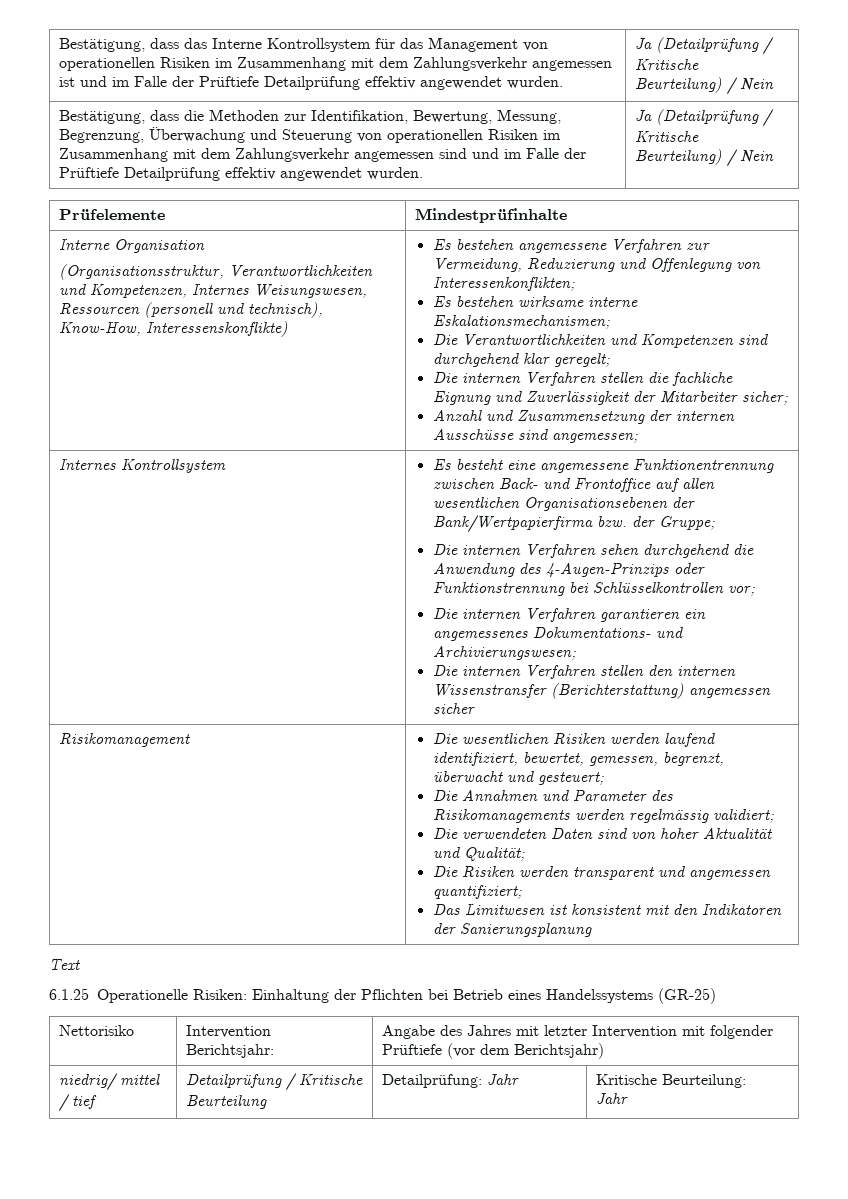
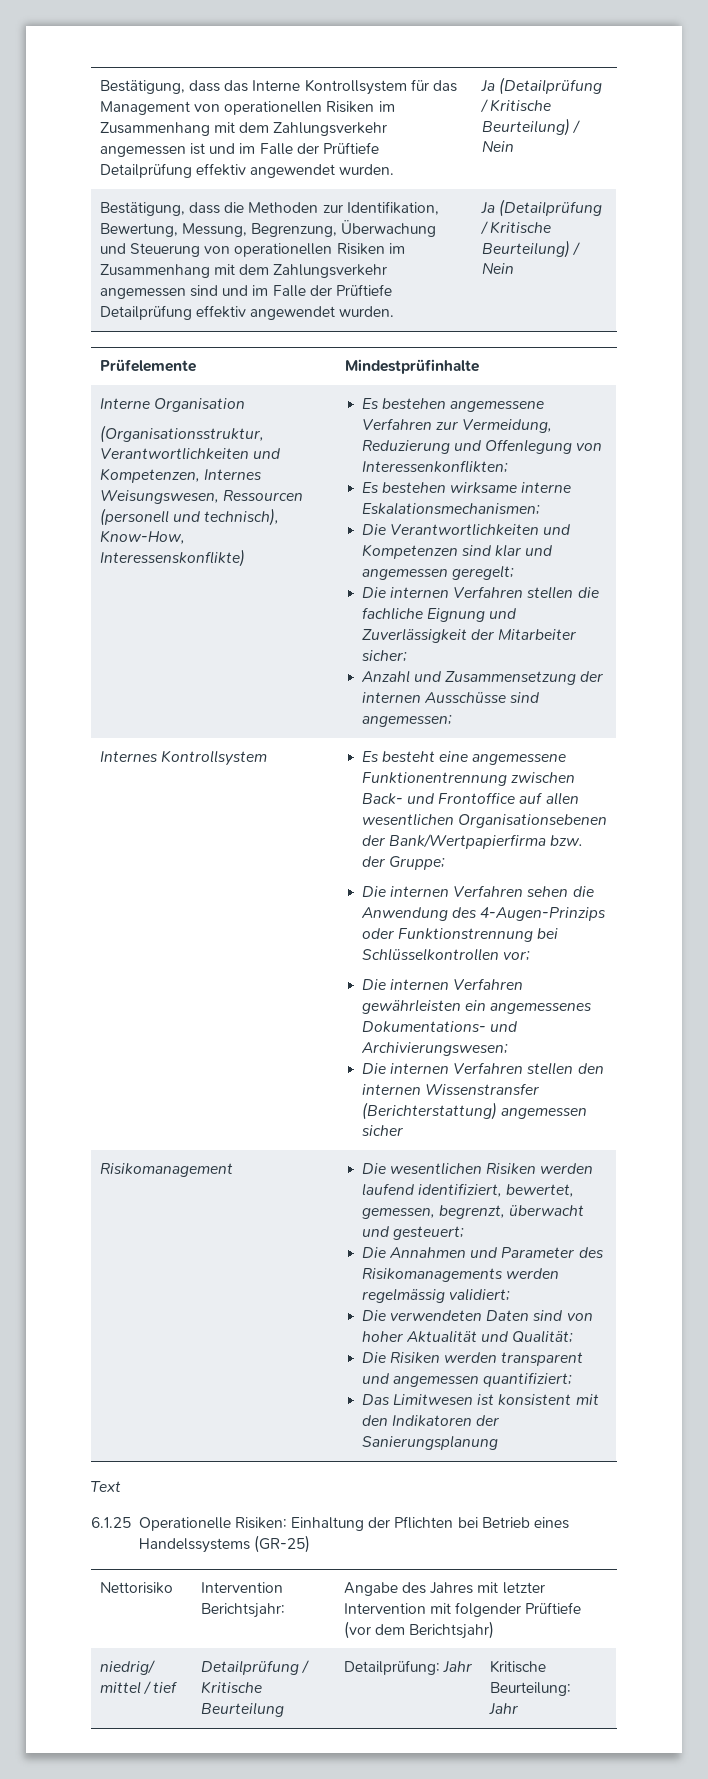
[432,353,550,367] durchgehend klar -> [495,544,553,557] [361,568,448,580] klar und angemessen
[642,544,729,558] durchgehend -> (569, 891) none
[599,609,680,622] garantieren -> [361,999,461,1014] gewährleisten

